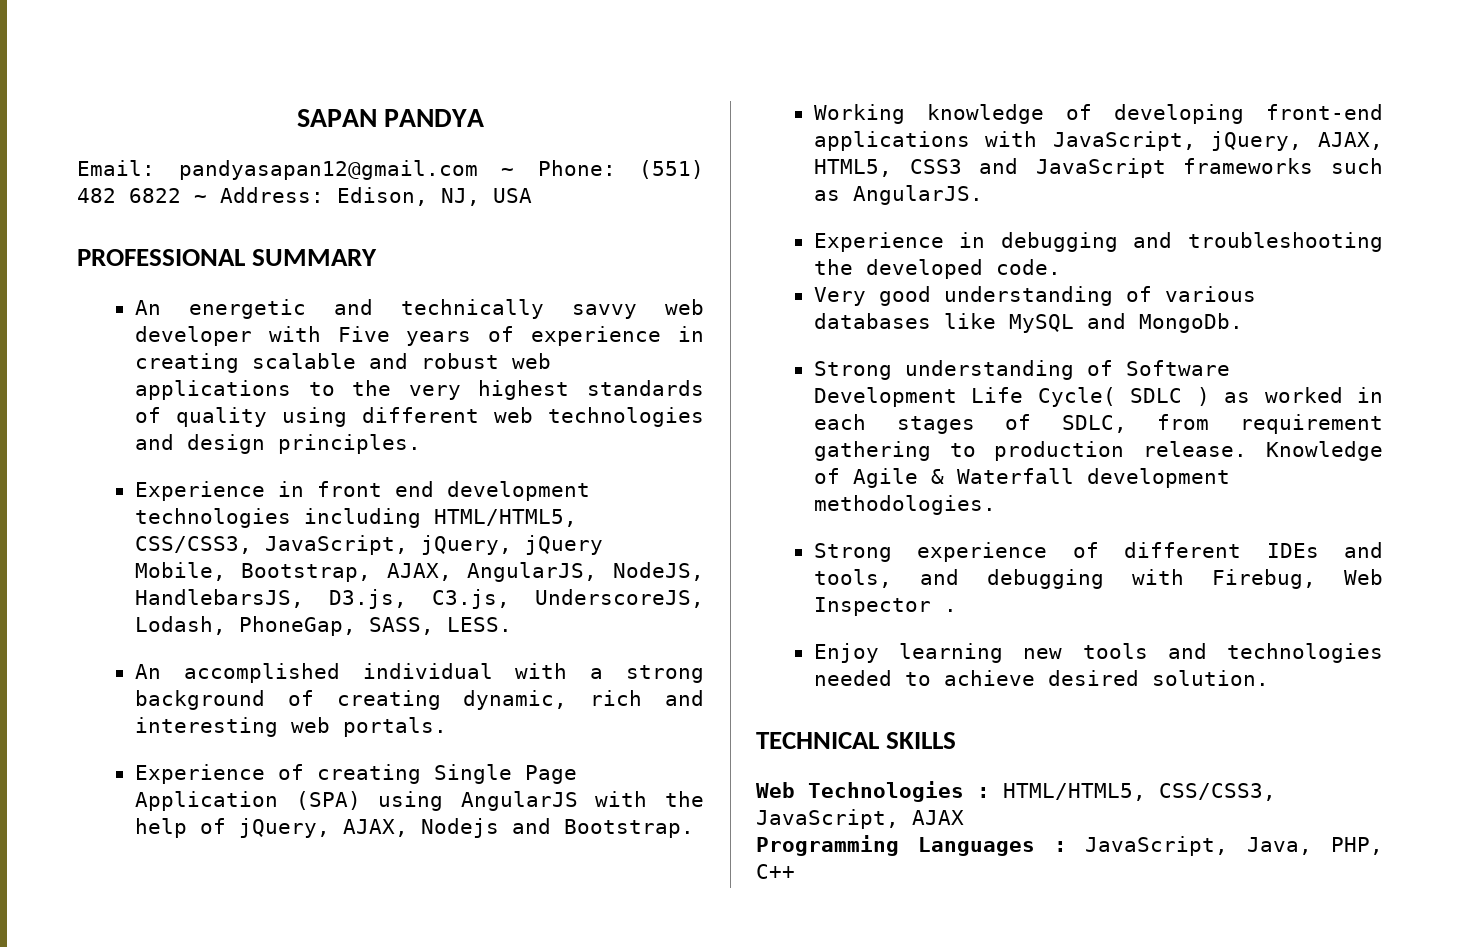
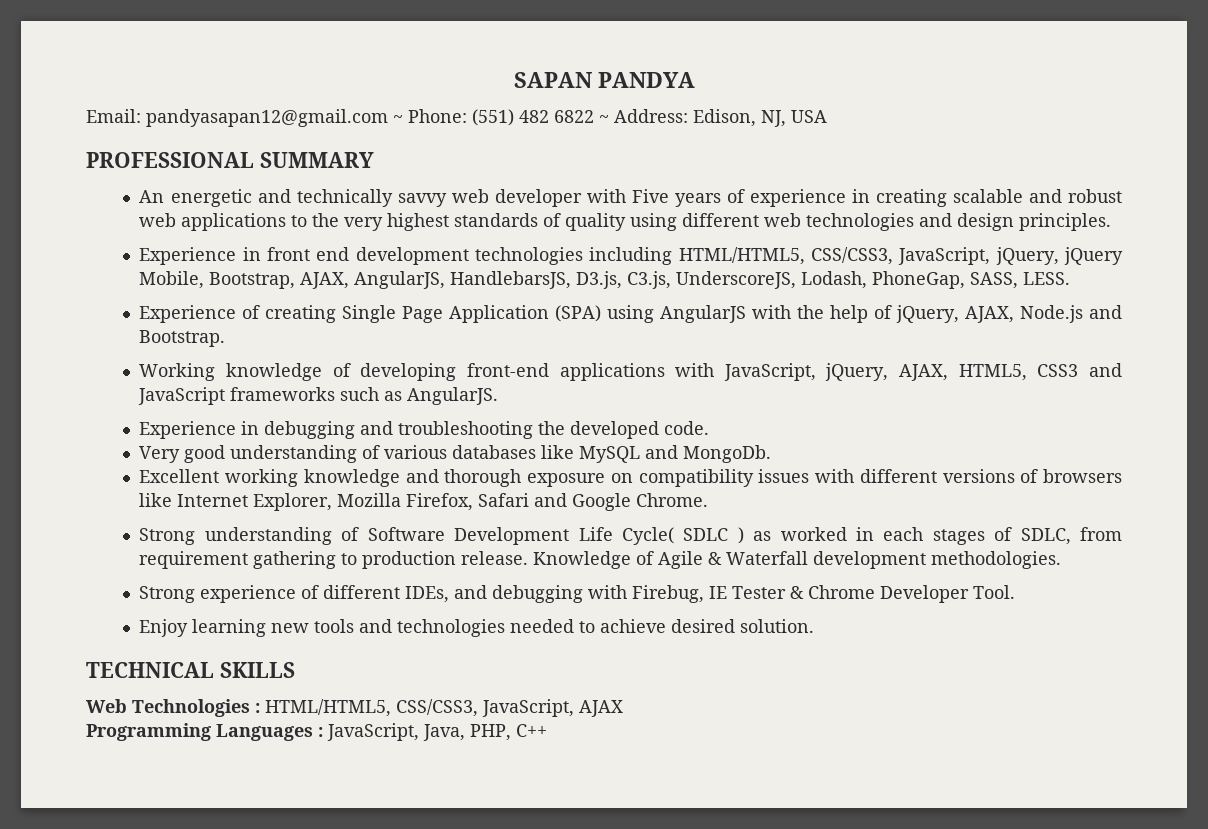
[613,562,704,581] NodeJS, -> (446, 280) none
[134,663,705,683] [134,690,705,710] [134,717,447,737] // An accomplished individual with a strong background of creating dynamic, rich and interesting web portals. -> (1071, 278) none
[420,818,499,838] Nodejs -> [1020,305,1084,323] Node.js
(1243, 323) none -> [139,469,1123,487] [139,493,709,511] // Excellent working knowledge and thorough exposure on compatibility issues with different versions of browsers like Internet Explorer, Mozilla Firefox, Safari and Google Chrome.
[1266,542,1383,558] [813,569,892,588] IDEs and tools, -> [405,586,450,603] IDEs,
[1344,569,1383,585] [813,597,957,616] Web Inspector . -> [709,585,1016,603] IE Tester & Chrome Developer Tool.

